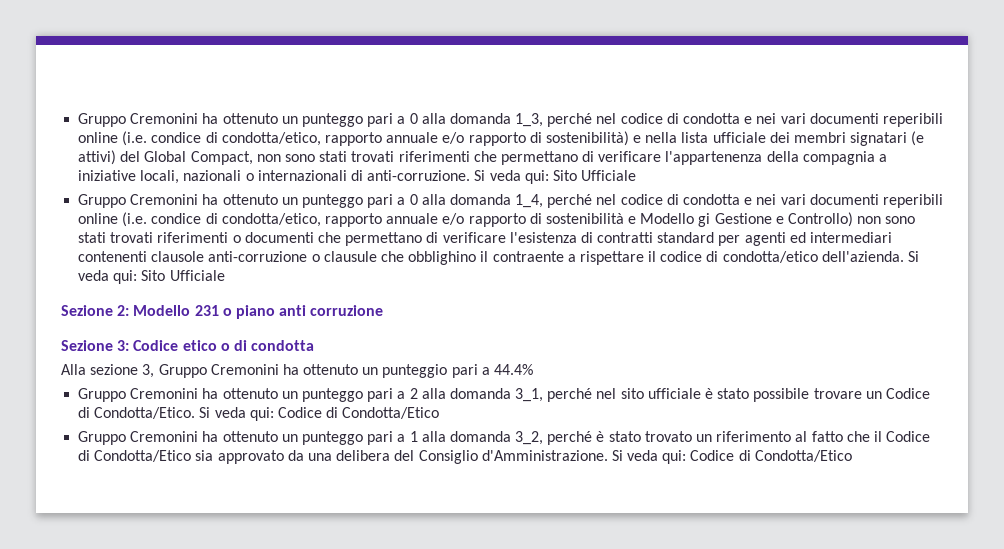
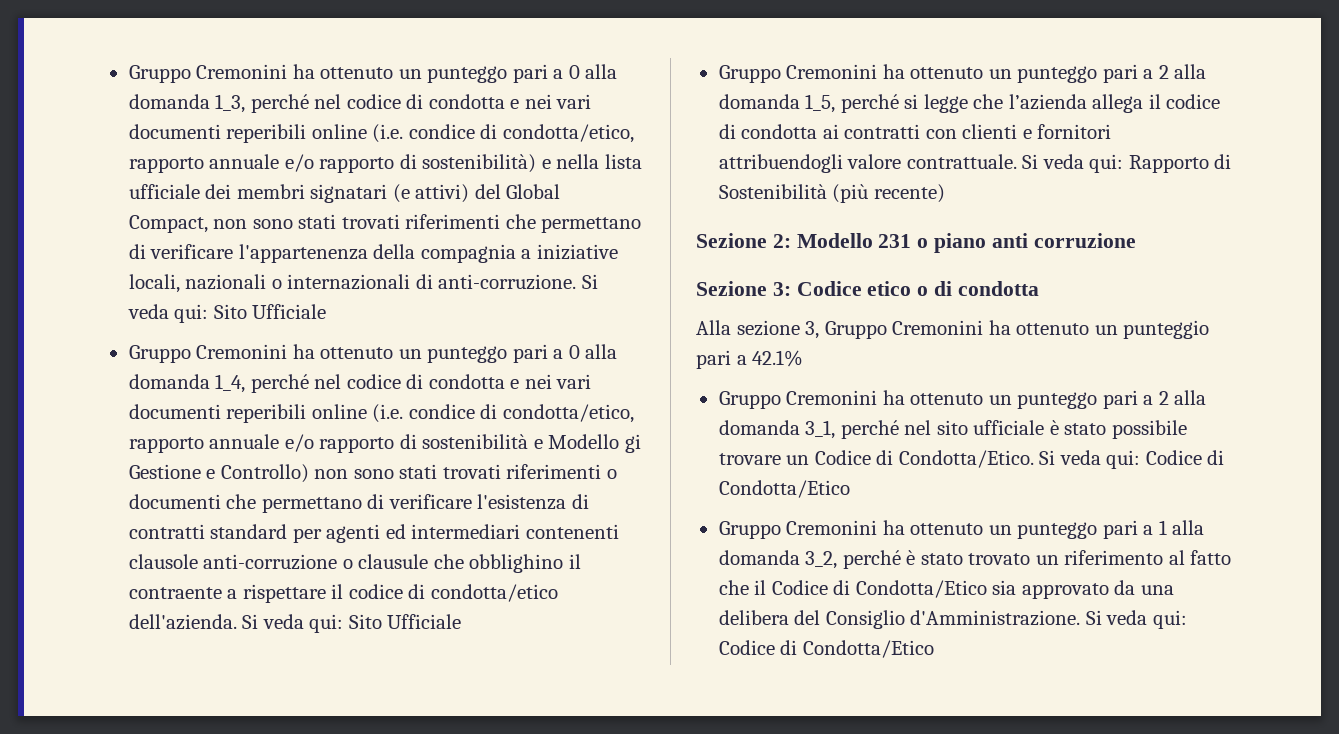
(225, 275) none -> [718,64,1207,83] [718,94,1221,113] [718,124,1112,139] [718,154,1232,173] [718,184,945,203] // Gruppo Cremonini ha ottenuto un punteggo pari a 2 alla domanda 1_5, perché si legge che l’azienda allega il codice di condotta ai contratti con clienti e fornitori attribuendogli valore contrattuale. Si veda qui: Rapporto di Sostenibilità (più recente)
[494,364,534,375] 44.4% -> [752,350,804,367] 42.1%

